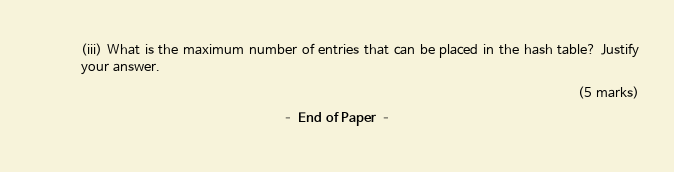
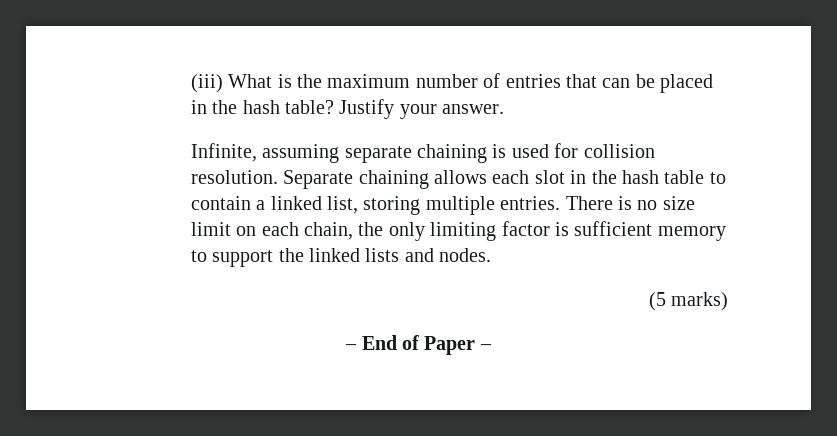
(160, 67) none -> [190,143,655,163] [190,170,726,189] [190,196,695,215] [190,221,726,241] [190,248,492,267] // Infinite, assuming separate chaining is used for collision resolution. Separate chaining allows each slot in the hash table to contain a linked list, storing multiple entries. There is no size limit on each chain, the only limiting factor is sufficient memory to support the linked lists and nodes.

